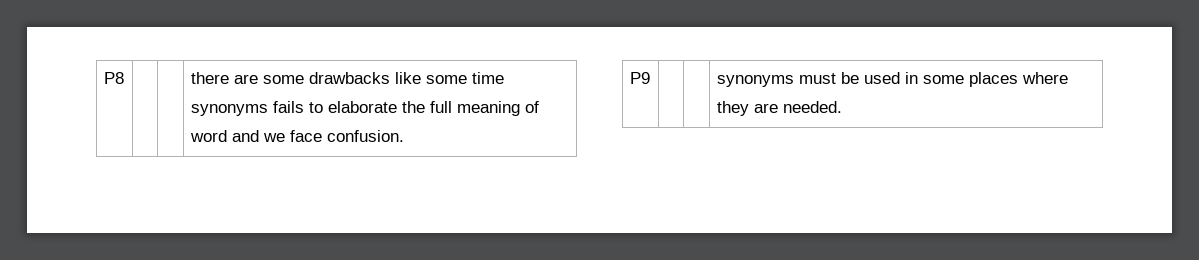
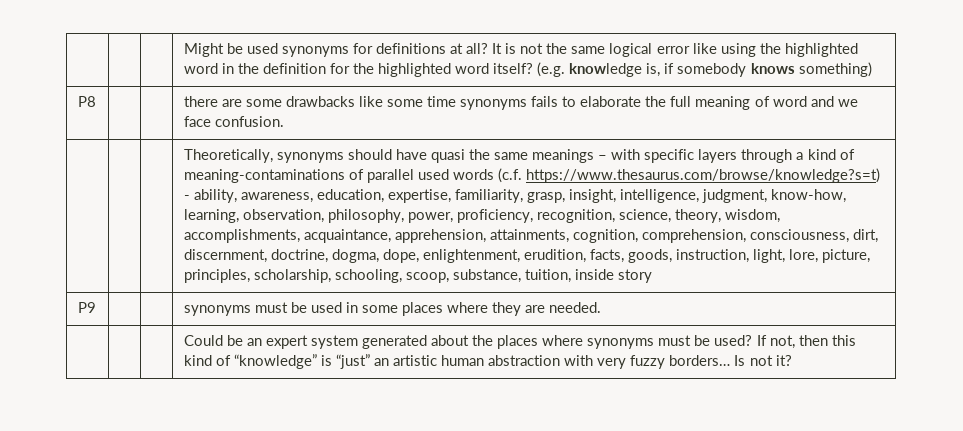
(103, 78) none -> [183,43,858,57] [183,62,872,77] | | | Might be used synonyms for definitions at all? It is not the same logical error like using the highlighted word in the definition for the highlighted word itself? (e.g. knowledge is, if somebody knows something) //
(404, 136) none -> [183,149,855,163] [183,168,881,183] [183,189,847,203] [183,209,781,223] [183,229,879,243] [183,249,871,263] [183,269,653,283] // | | | Theoretically, synonyms should have quasi the same meanings – with specific layers through a kind of meaning-contaminations of parallel used words (c.f. https://www.thesaurus.com/browse/knowledge?s=t) - ability, awareness, education, expertise, familiarity, grasp, insight, intelligence, judgment, know-how, learning, observation, philosophy, power, proficiency, recognition, science, theory, wisdom, accomplishments, acquaintance, apprehension, attainments, cognition, comprehension, consciousness, dirt, discernment, doctrine, dogma, dope, enlightenment, erudition, facts, goods, instruction, light, lore, picture, principles, scholarship, schooling, scoop, substance, tuition, inside story
(842, 107) none -> [183,335,856,349] [183,354,792,369] // | | | Could be an expert system generated about the places where synonyms must be used? If not, then this kind of “knowledge” is “just” an artistic human abstraction with very fuzzy borders… Is not it?

